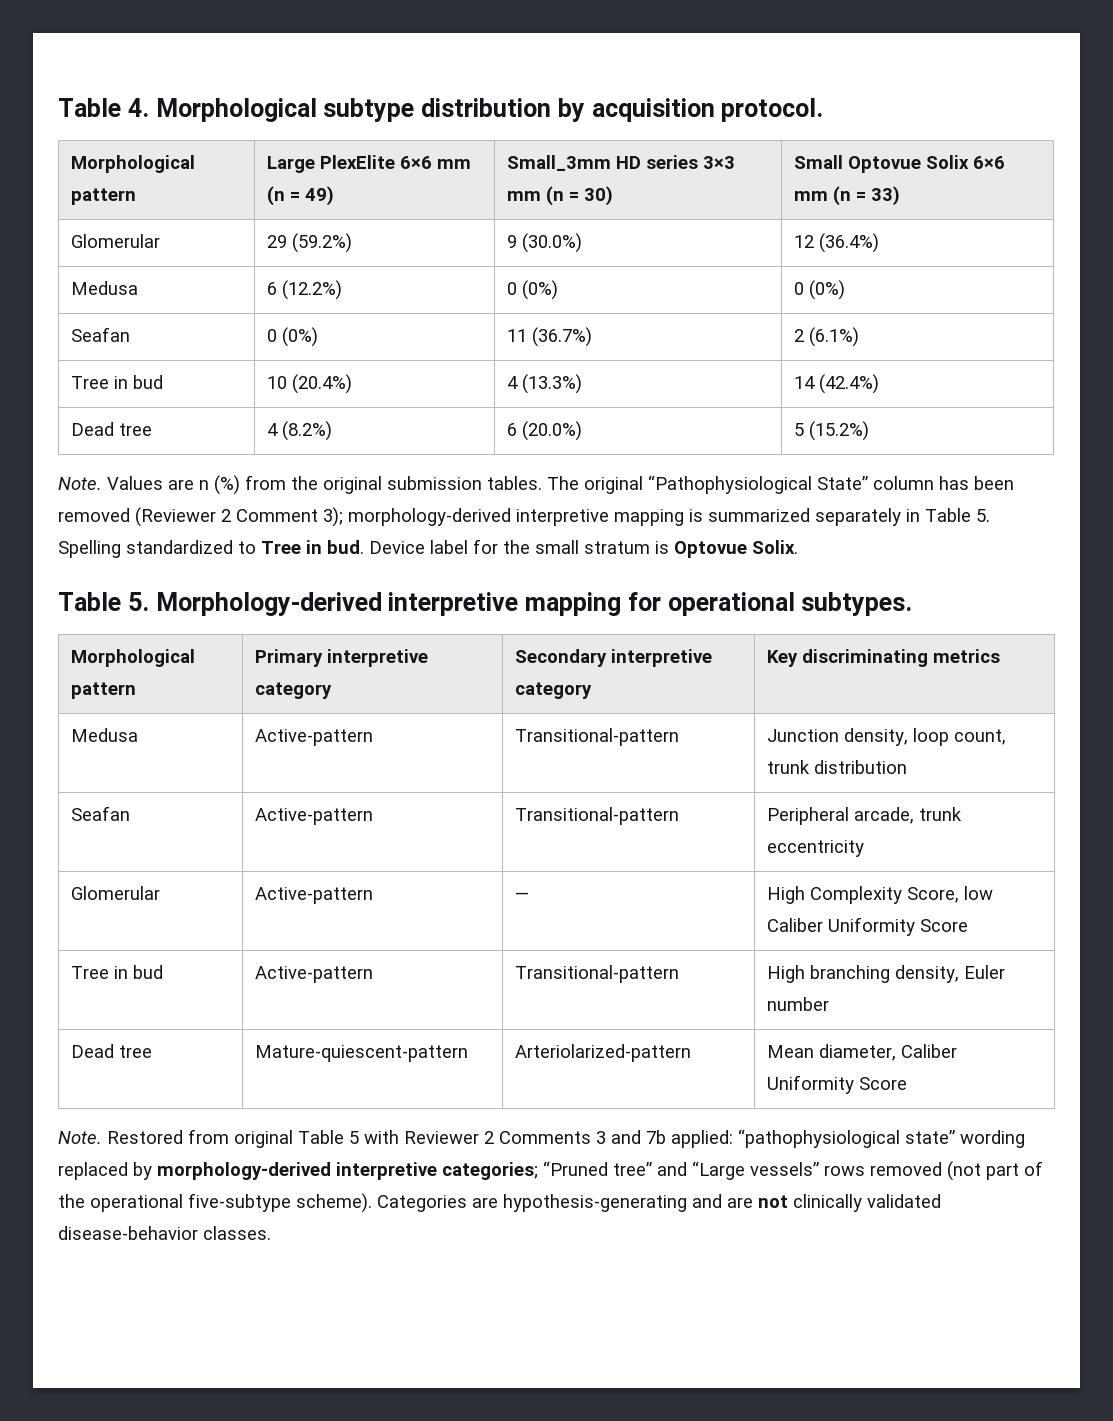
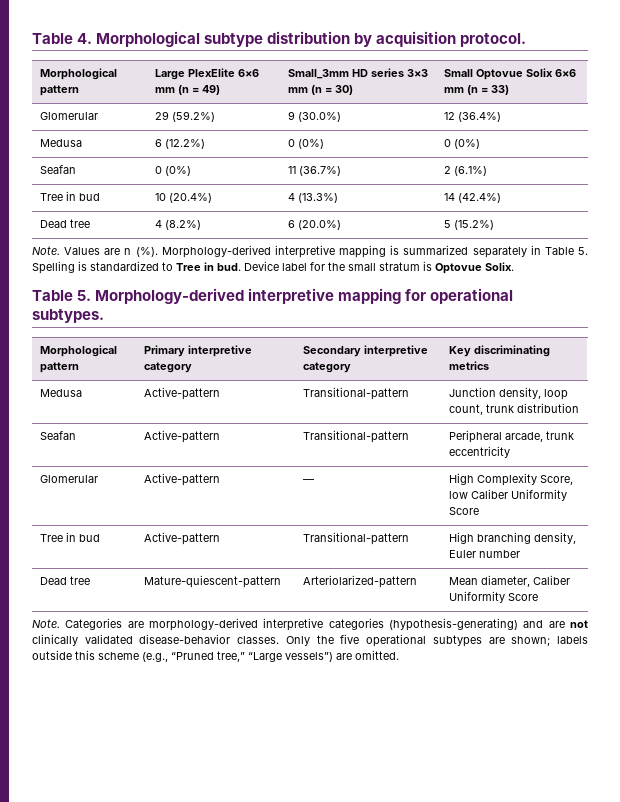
[214,475,1014,495] [58,507,511,527] (%) from the original submission tables. The original “Pathophysiological State” column has been removed (Reviewer 2 Comment 3); morphology-derived -> [135,245,271,258] (%). Morphology-derived
(121, 549) none -> [78,261,87,271] is
[107,1129,1025,1148] [58,1161,1043,1181] [58,1193,687,1213] Restored from original Table 5 with Reviewer 2 Comments 3 and 7b applied: “pathophysiological state” wording replaced by morphology-derived interpretive categories; “Pruned tree” and “Large vessels” rows removed (not part of the operational five-subtype scheme). Categories are hypothesis-generating -> [65,618,518,631] Categories are morphology-derived interpretive categories (hypothesis-generating)
(271, 1233) none -> [285,634,589,647] [32,650,399,662] Only the five operational subtypes are shown; labels outside this scheme (e.g., “Pruned tree,” “Large vessels”) are omitted.

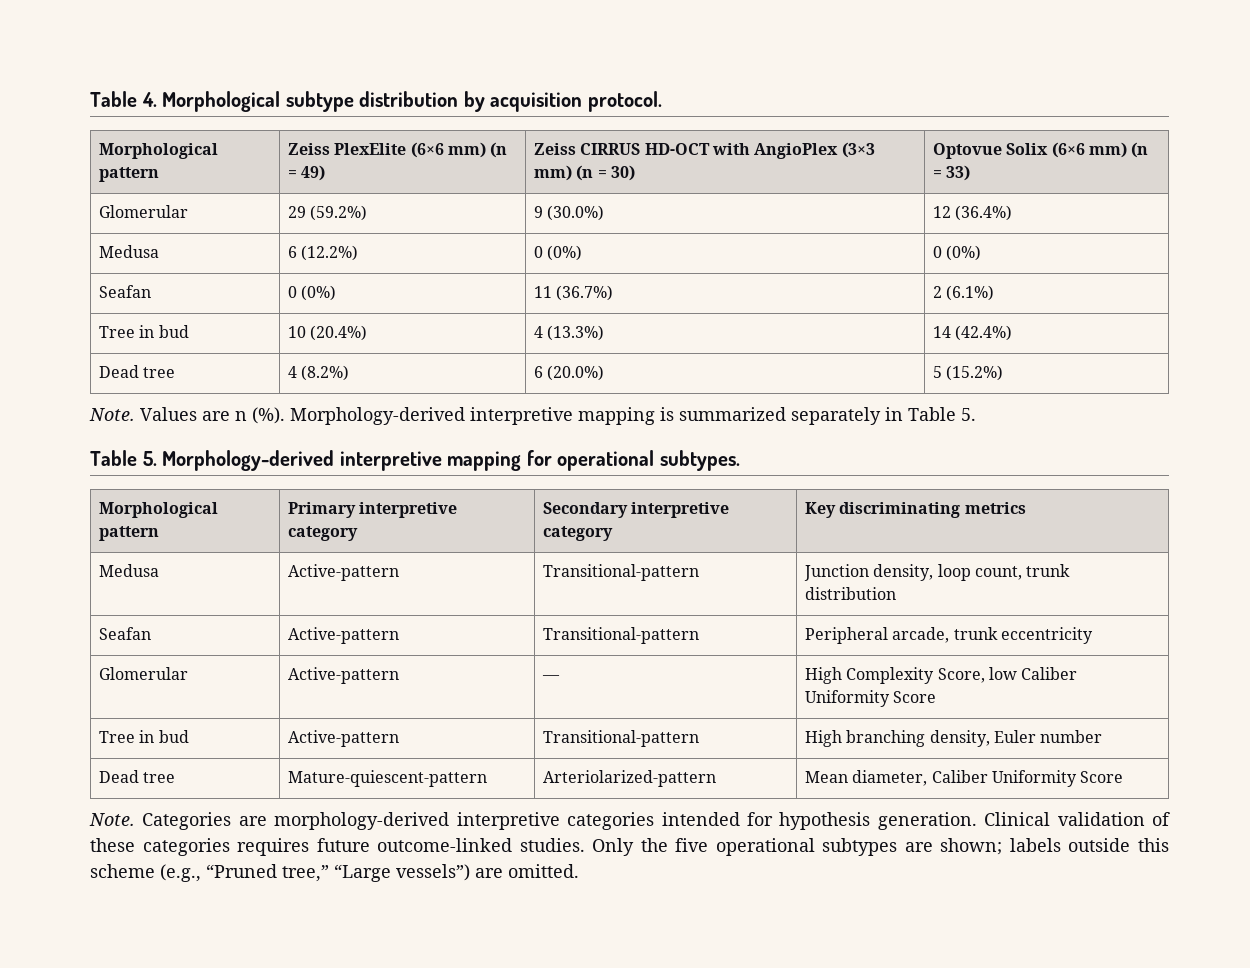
[154,68,259,80] [154,87,175,93] Large PlexElite 6×6 mm -> [288,142,487,158] Zeiss PlexElite (6×6 mm)
[287,68,428,79] [287,87,308,93] Small_3mm HD series 3×3 mm -> [534,142,875,159] [534,165,573,181] Zeiss CIRRUS HD-OCT with AngioPlex (3×3 mm)
[443,69,473,77] Small -> (636, 173) none
[554,69,576,77] [443,87,464,93] 6×6 mm -> [1051,142,1128,158] (6×6 mm)
[32,261,514,274] Spelling is standardized to Tree in bud. Device label for the small stratum is Optovue Solix. -> (976, 414) none
[389,618,588,631] [32,634,280,646] (hypothesis-generating) and are not clinically validated disease-behavior classes. -> [661,812,1170,830] [90,838,585,856] intended for hypothesis generation. Clinical validation of these categories requires future outcome-linked studies.

